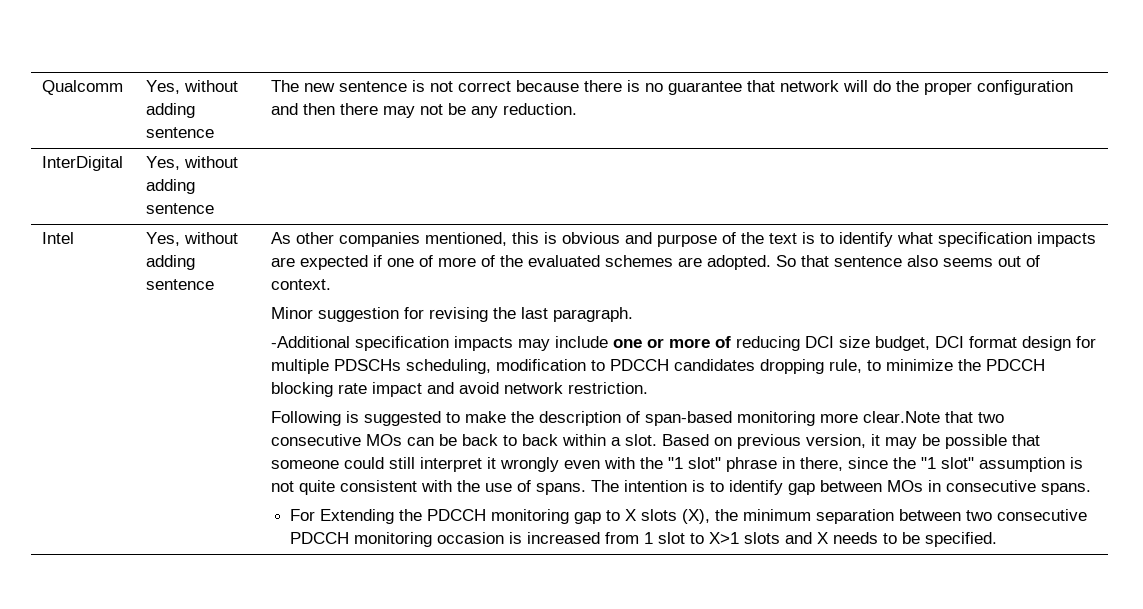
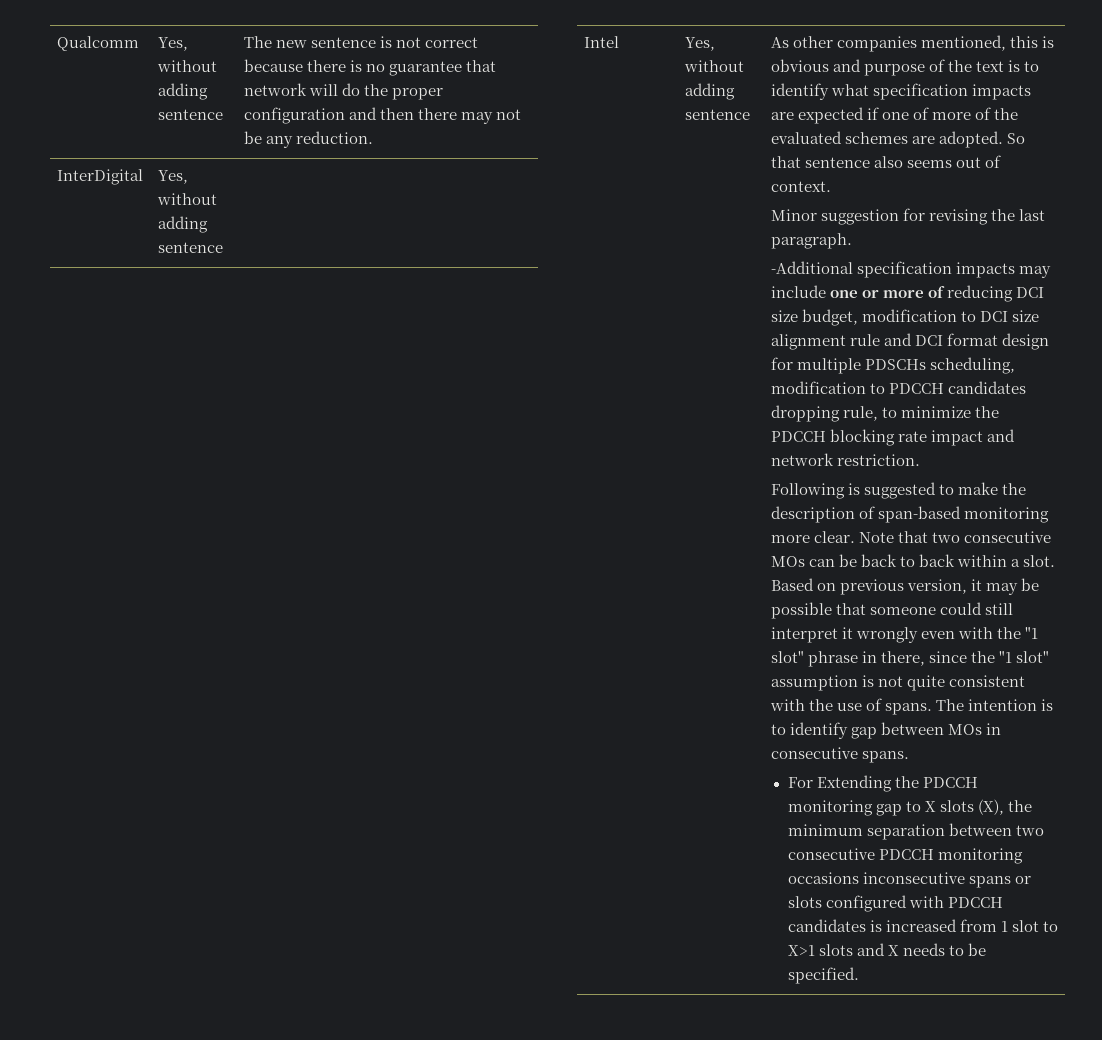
(931, 343) none -> [862,309,1040,322] [771,333,913,350] modification to DCI size alignment rule and
[459,382,500,394] avoid -> (1016, 435) none
[863,411,941,423] clear.Note -> [814,531,895,543] clear. Note
[436,532,504,544] occasion -> [787,872,1031,888] [787,895,1003,912] [787,919,866,932] occasions inconsecutive spans or slots configured with PDCCH candidates

